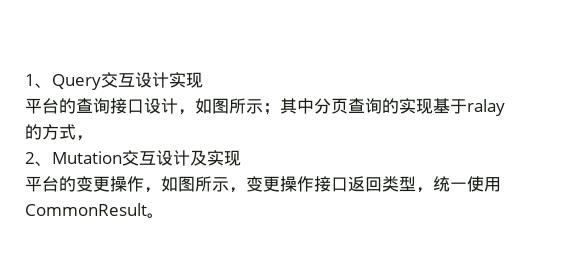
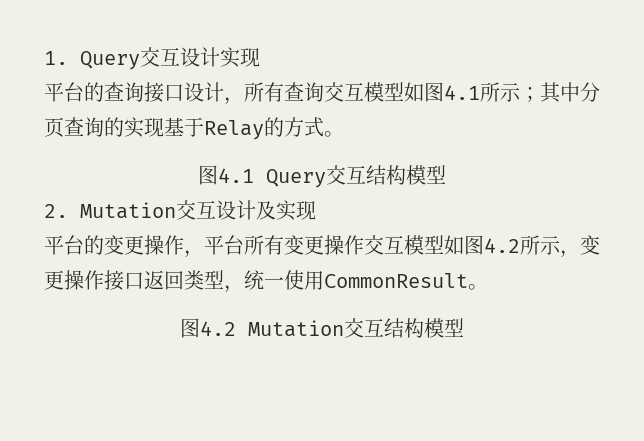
[25,74,52,88] 1、 -> [44,51,68,65] 1.
[195,98,229,114] 如图 -> [244,82,480,102] 所有查询交互模型如图4.1
[467,99,505,116] [25,124,93,141] [25,152,52,166] ralay的方式， // 2、 -> [204,117,344,140] [198,165,446,188] [44,204,68,218] Relay的方式。 // 图4.1 Query交互结构模型 // 2.
[161,176,195,192] 如图 -> [204,235,520,255] 平台所有变更操作交互模型如图4.2
(164, 215) none -> [180,318,464,338] // 图4.2 Mutation交互结构模型

